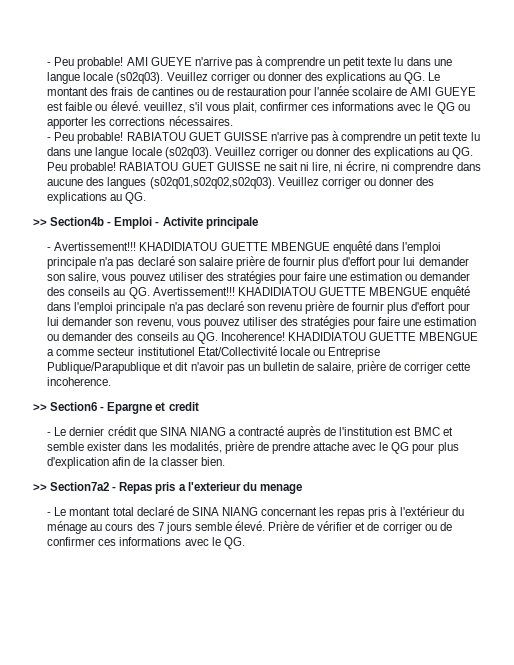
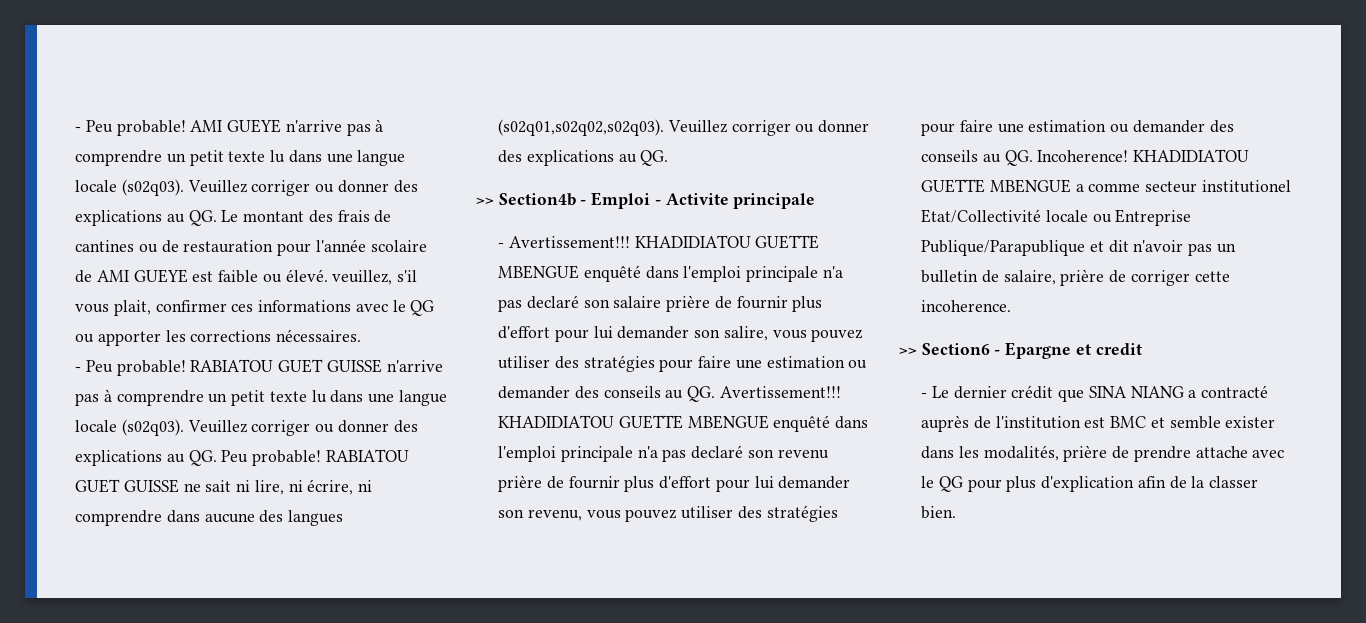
[33,482,302,494] [47,506,464,519] [47,521,452,534] [47,537,245,549] // >> Section7a2 - Repas pris a l'exterieur du menage // - Le montant total declaré de SINA NIANG concernant les repas pris à l'extérieur du ménage au cours des 7 jours semble élevé. Prière de vérifier et de corriger ou de confirmer ces informations avec le QG. -> (957, 512) none

